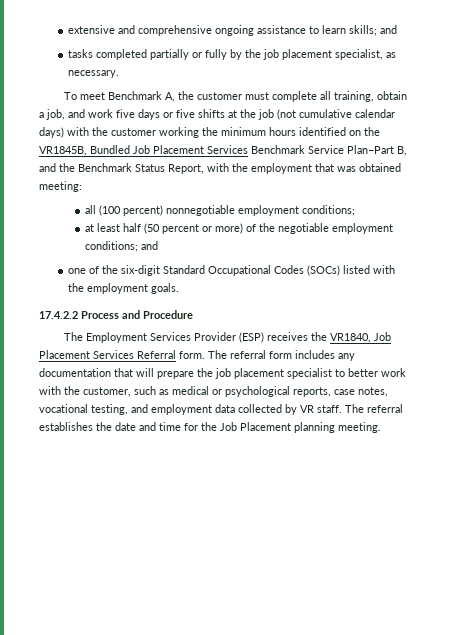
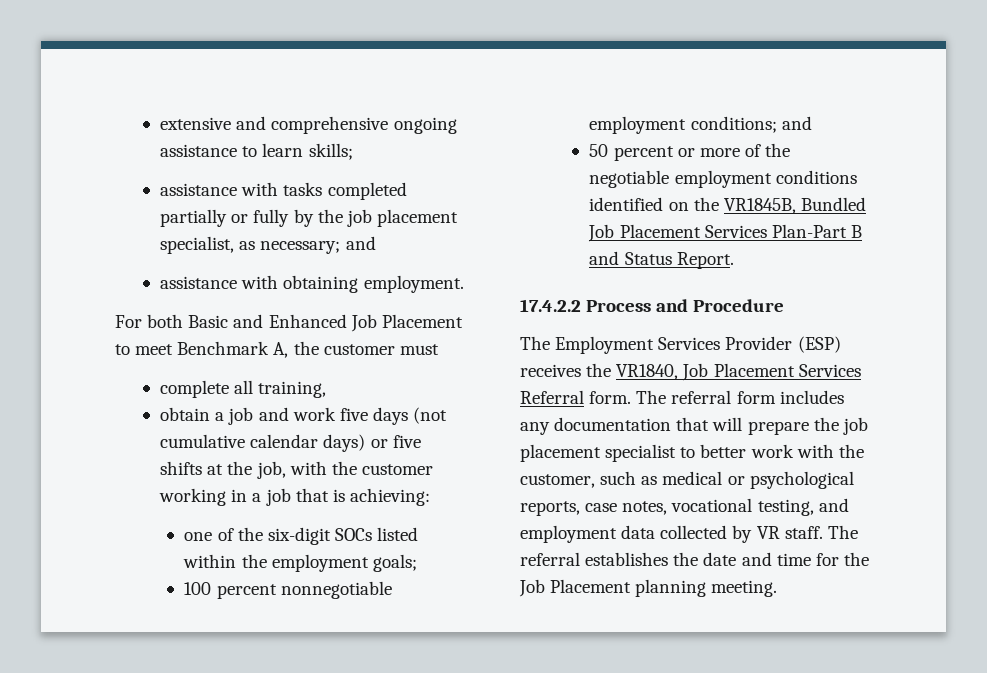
[379,25,397,34] and // -> [160,182,279,196] // assistance with
[67,70,119,78] [64,92,78,100] necessary. // To -> [260,236,376,254] [160,275,464,293] [115,314,463,332] [115,344,130,355] necessary; and // assistance with obtaining employment. // For both Basic and Enhanced Job Placement to
(270, 96) none -> (439, 349) //
(375, 96) none -> (327, 389) //
[46,109,65,120] job, -> [228,407,254,425] job
(160, 114) none -> [413,407,448,424] [160,434,366,452] (not cumulative calendar days)
[258,109,395,120] [39,127,296,138] job (not cumulative calendar days) with the customer working the minimum hours -> [256,461,433,479] [159,488,430,506] [184,527,419,545] [183,554,417,572] [184,581,392,599] [589,116,812,134] [589,143,791,161] [589,170,857,188] job, with the customer working in a job that is achieving: // one of the six-digit SOCs listed within the employment goals; // 100 percent nonnegotiable employment conditions; and // 50 percent or more of the negotiable employment conditions
[251,145,407,156] [39,163,401,174] [39,181,82,192] [84,205,355,216] [84,223,393,234] [84,241,158,252] [67,265,395,276] [67,283,179,294] Benchmark Service Plan–Part B, and the Benchmark Status Report, with the employment that was obtained meeting: // all (100 percent) nonnegotiable employment conditions; // at least half (50 percent or more) of the negotiable employment conditions; and // one of the six-digit Standard Occupational Codes (SOCs) listed with the employment goals. -> [771,224,862,238] [589,251,734,269] Plan-Part B and Status Report.

